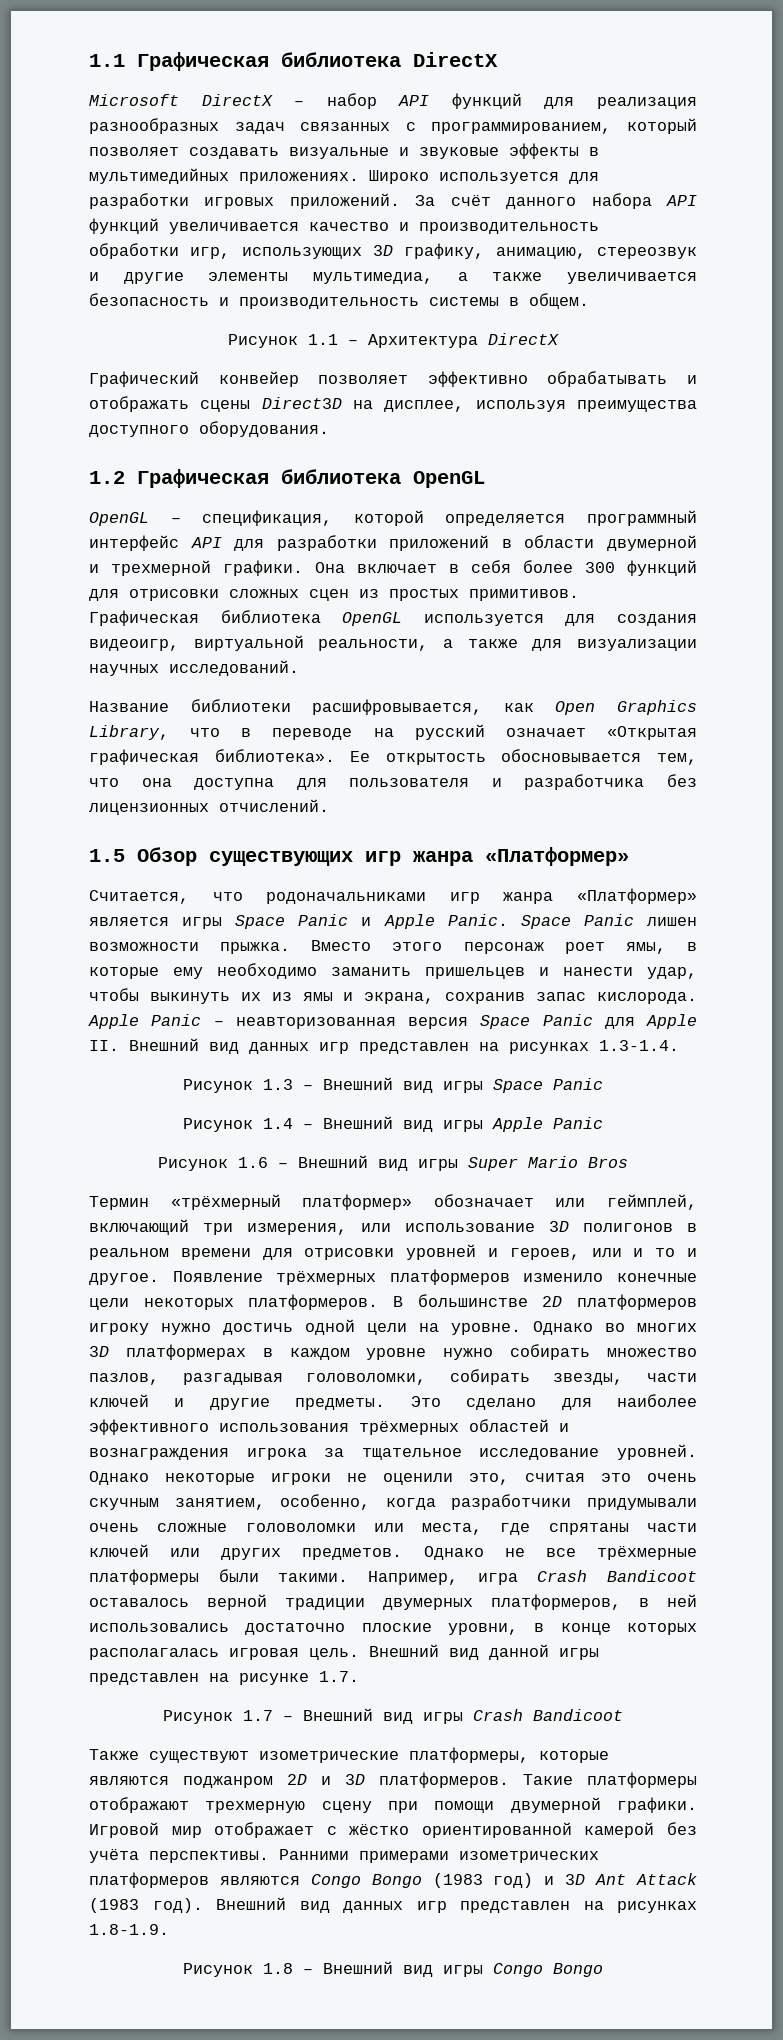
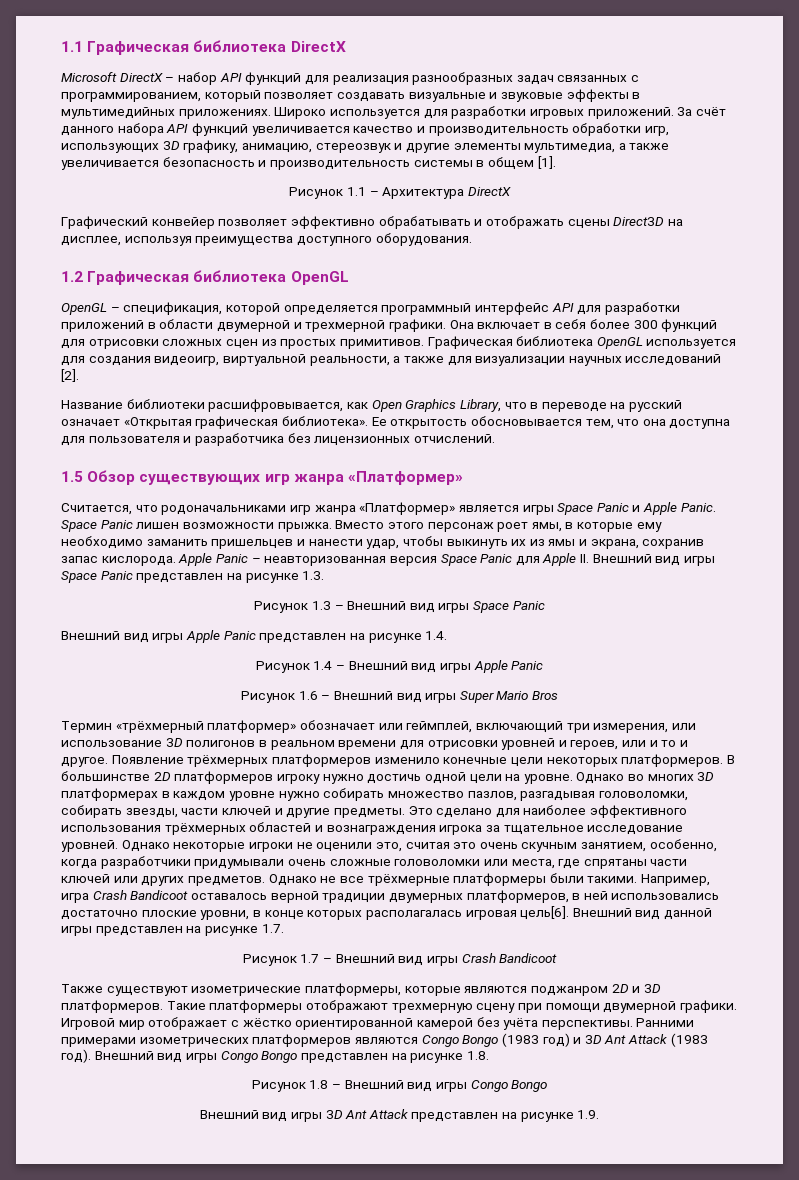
[529,293,589,309] общем. -> [487,156,556,170] общем [1].
[169,660,299,676] исследований. -> [625,354,722,366] [61,369,79,382] исследований [2].
[249,1040,679,1054] данных игр представлен на рисунках 1.3-1.4. -> [684,556,716,566] [61,571,325,583] игры Space Panic представлен на рисунке 1.3.
(603, 1084) none -> [61,630,448,643] // Внешний вид игры Apple Panic представлен на рисунке 1.4.
[309,1648,359,1660] цель. -> [520,906,570,920] цель[6].
[343,1901,697,1913] [89,1924,169,1935] данных игр представлен на рисунках 1.8-1.9. -> [185,1051,489,1063] игры Congo Bongo представлен на рисунке 1.8.
(603, 1970) none -> [199,1109,600,1122] // Внешний вид игры 3D Ant Attack представлен на рисунке 1.9.

